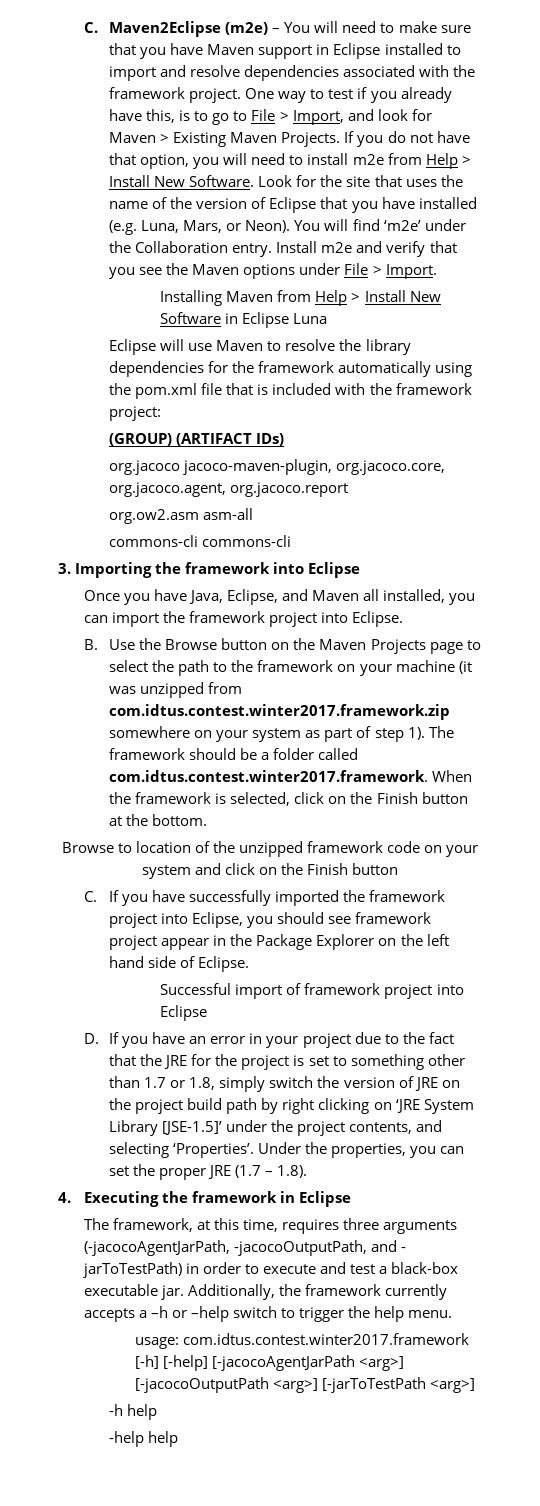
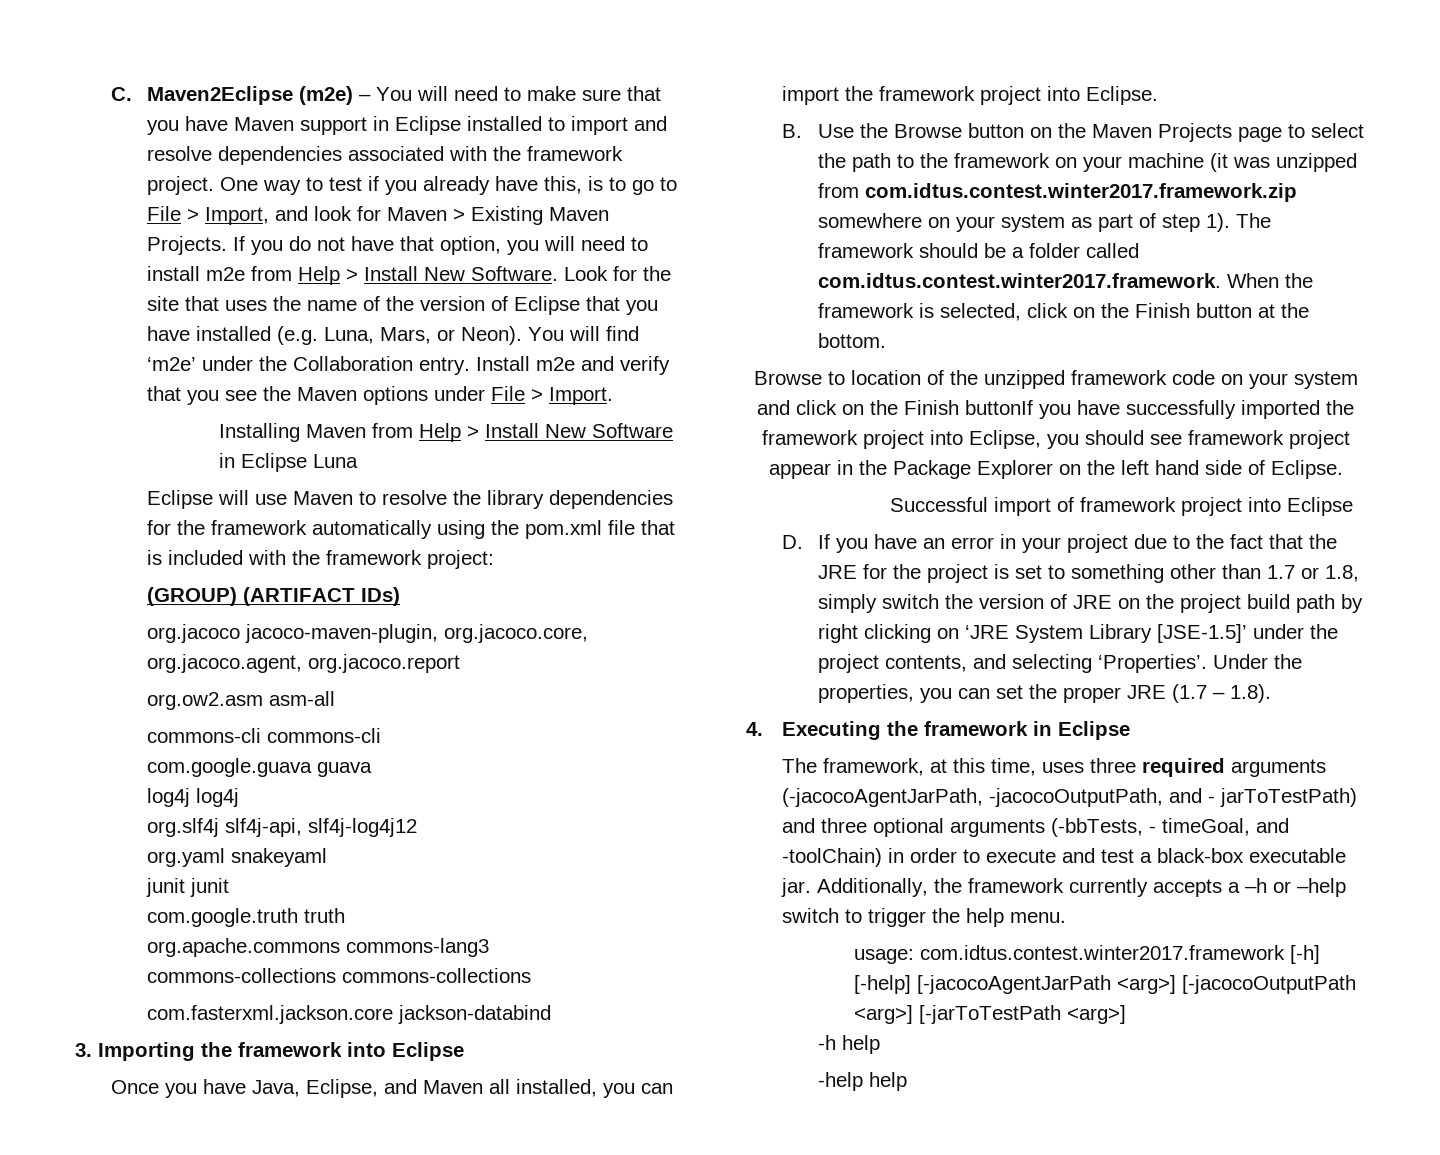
(292, 541) none -> [147,758,373,777] [147,788,240,807] [147,818,418,837] [147,848,328,867] [146,878,230,897] [147,908,346,927] [147,938,490,957] [147,968,532,983] [147,1005,552,1024] // com.google.guava guava // log4j log4j // org.slf4j slf4j-api, slf4j-log4j12 // org.yaml snakeyaml // junit junit // com.google.truth truth // org.apache.commons commons-lang3 // commons-collections commons-collections // com.fasterxml.jackson.core jackson-databind
[352,863,399,875] [83,890,120,902] button // C. If -> [965,400,1033,415] buttonIf
[281,1218,379,1234] requires three -> [1042,758,1226,777] uses three required
(182, 1270) none -> [782,818,1290,837] [782,848,883,867] and three optional arguments (-bbTests, - timeGoal, and -toolChain)

